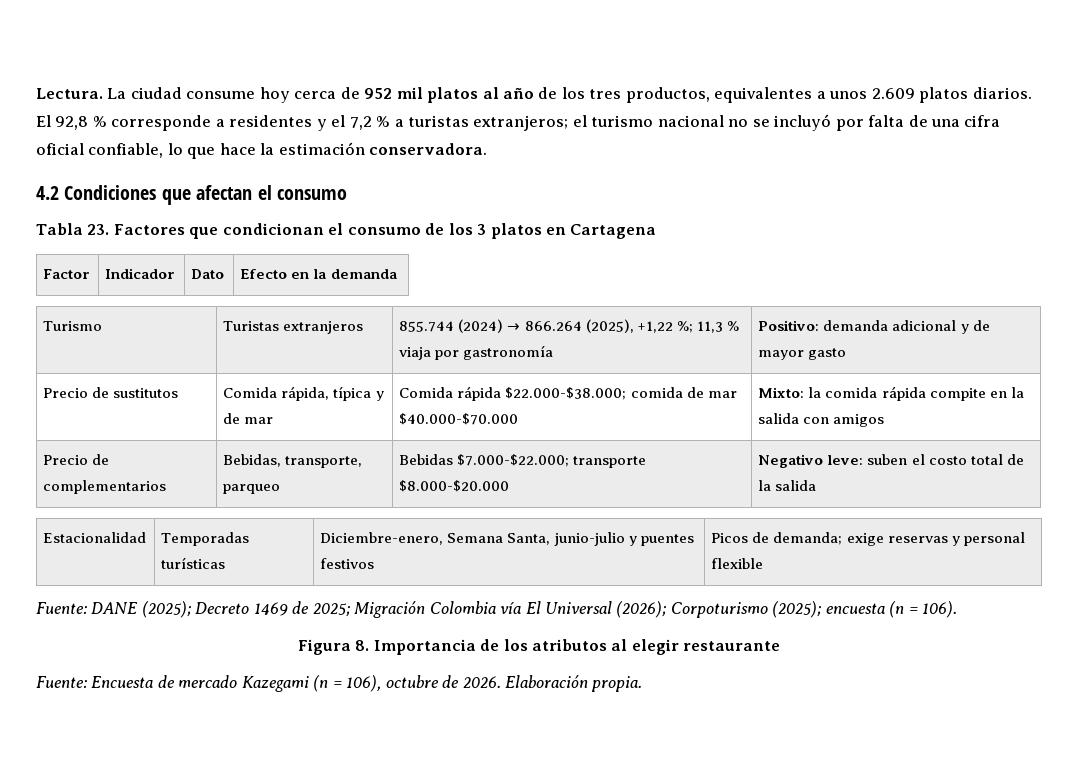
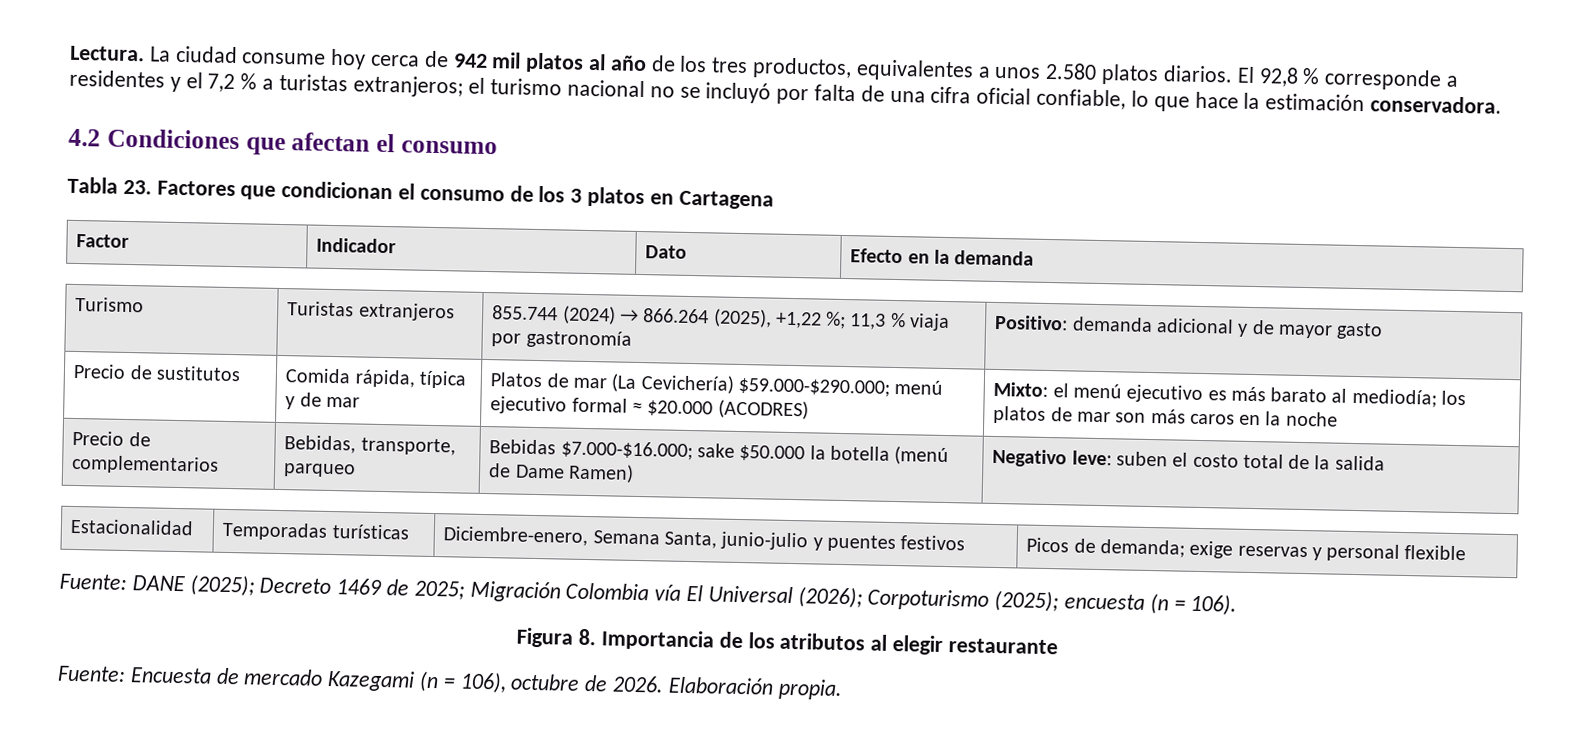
[364,88,393,99] 952 -> [452,53,488,68] 942
[871,88,915,99] 2.609 -> [1045,62,1098,80] 2.580
[399,386,737,401] [399,413,519,425] [758,386,1024,401] [758,413,885,427] Comida rápida $22.000-$38.000; comida de mar $40.000-$70.000 | Mixto: la comida rápida compite en la salida con amigos -> [490,372,944,397] [490,396,809,420] [993,381,1466,408] [993,405,1338,427] Platos de mar (La Cevichería) $59.000-$290.000; menú ejecutivo formal ≈ $20.000 (ACODRES) | Mixto: el menú ejecutivo es más barato al mediodía; los platos de mar son más caros en la noche
[457,454,647,468] [399,480,510,492] $7.000-$22.000; transporte $8.000-$20.000 -> [560,440,950,466] [488,463,635,483] $7.000-$16.000; sake $50.000 la botella (menú de Dame Ramen)

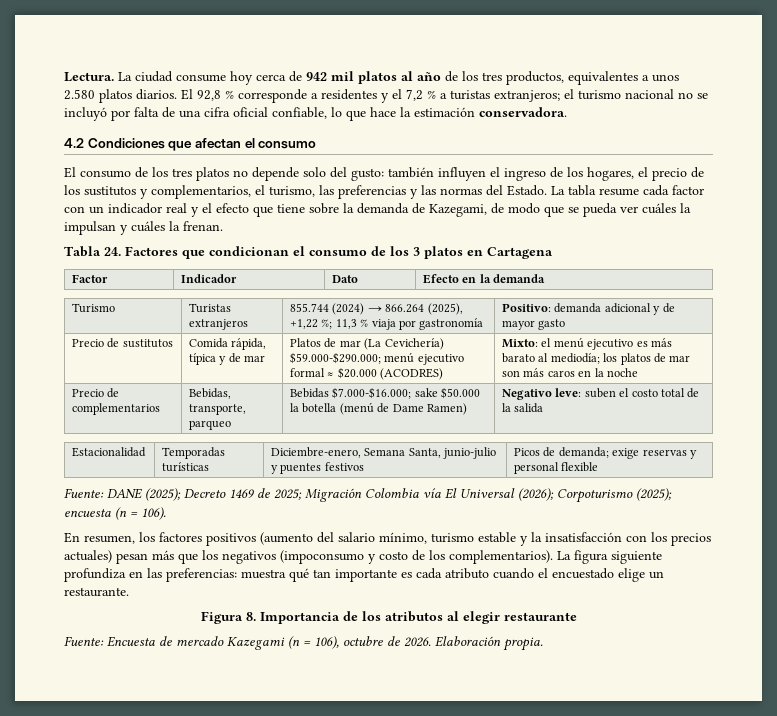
(498, 147) none -> [64,167,704,181] [64,185,704,199] [64,203,691,217] [64,221,223,235] // El consumo de los tres platos no depende solo del gusto: también influyen el ingreso de los hogares, el precio de los sustitutos y complementarios, el turismo, las preferencias y las normas del Estado. La tabla resume cada factor con un indicador real y el efecto que tiene sobre la demanda de Kazegami, de modo que se pueda ver cuáles la impulsan y cuáles la frenan.
[122,179,152,195] 23. -> [104,247,121,256] 24.
(1238, 604) none -> [64,532,711,546] [64,550,662,564] [64,568,664,582] [64,587,129,597] // En resumen, los factores positivos (aumento del salario mínimo, turismo estable y la insatisfacción con los precios actuales) pesan más que los negativos (impoconsumo y costo de los complementarios). La figura siguiente profundiza en las preferencias: muestra qué tan importante es cada atributo cuando el encuestado elige un restaurante.

